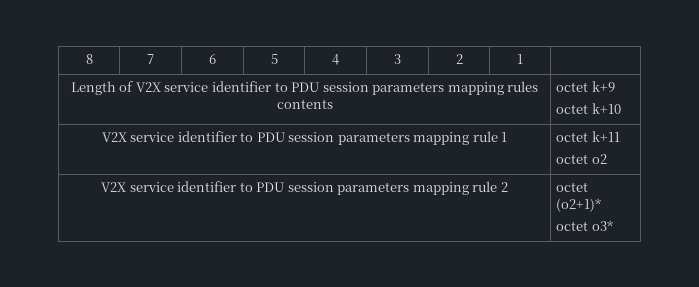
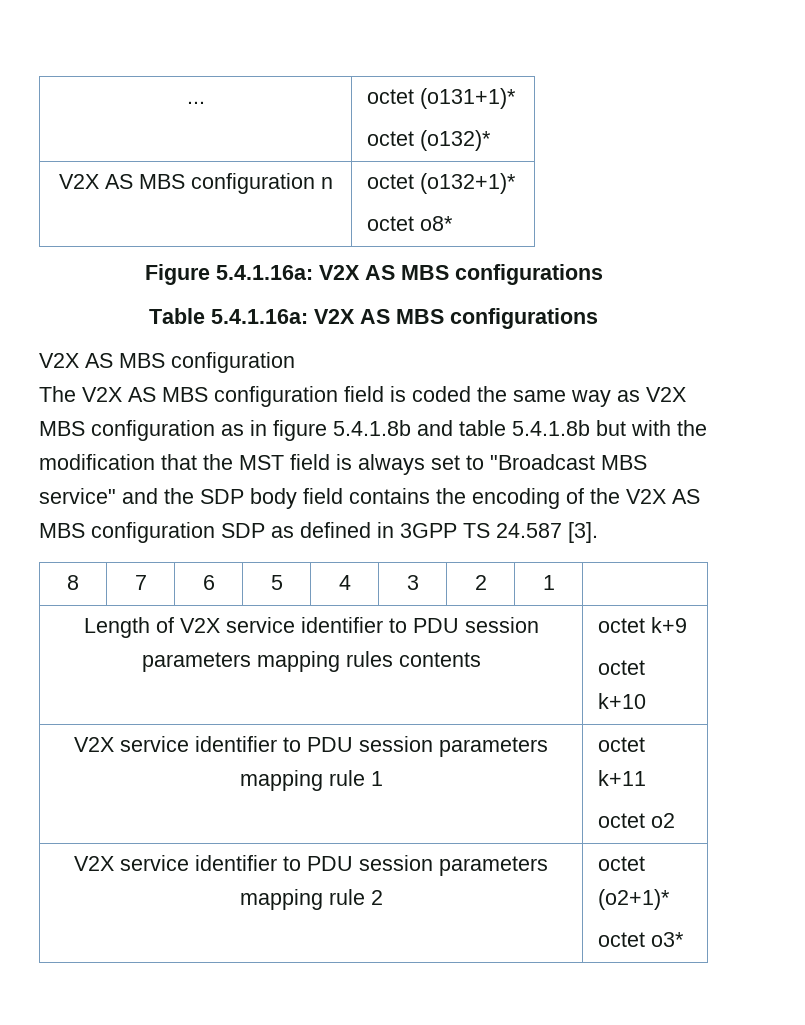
(85, 59) none -> [186,101,205,104] [366,88,516,109] [366,130,491,151] [58,173,333,194] [366,173,516,194] [366,216,453,231] [144,264,603,285] [149,308,598,329] [39,352,295,373] [39,386,686,407] [39,420,707,441] [39,454,647,475] [39,488,700,509] [39,522,598,543] ... | octet (o131+1)* // octet (o132)* // V2X AS MBS configuration n | octet (o132+1)* // octet o8* // Figure 5.4.1.16a: V2X AS MBS configurations // Table 5.4.1.16a: V2X AS MBS configurations // V2X AS MBS configuration // The V2X AS MBS configuration field is coded the same way as V2X MBS configuration as in figure 5.4.1.8b and table 5.4.1.8b but with the modification that the MST field is always set to "Broadcast MBS service" and the SDP body field contains the encoding of the V2X AS MBS configuration SDP as defined in 3GPP TS 24.587 [3]. //

